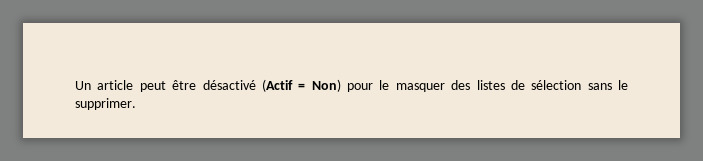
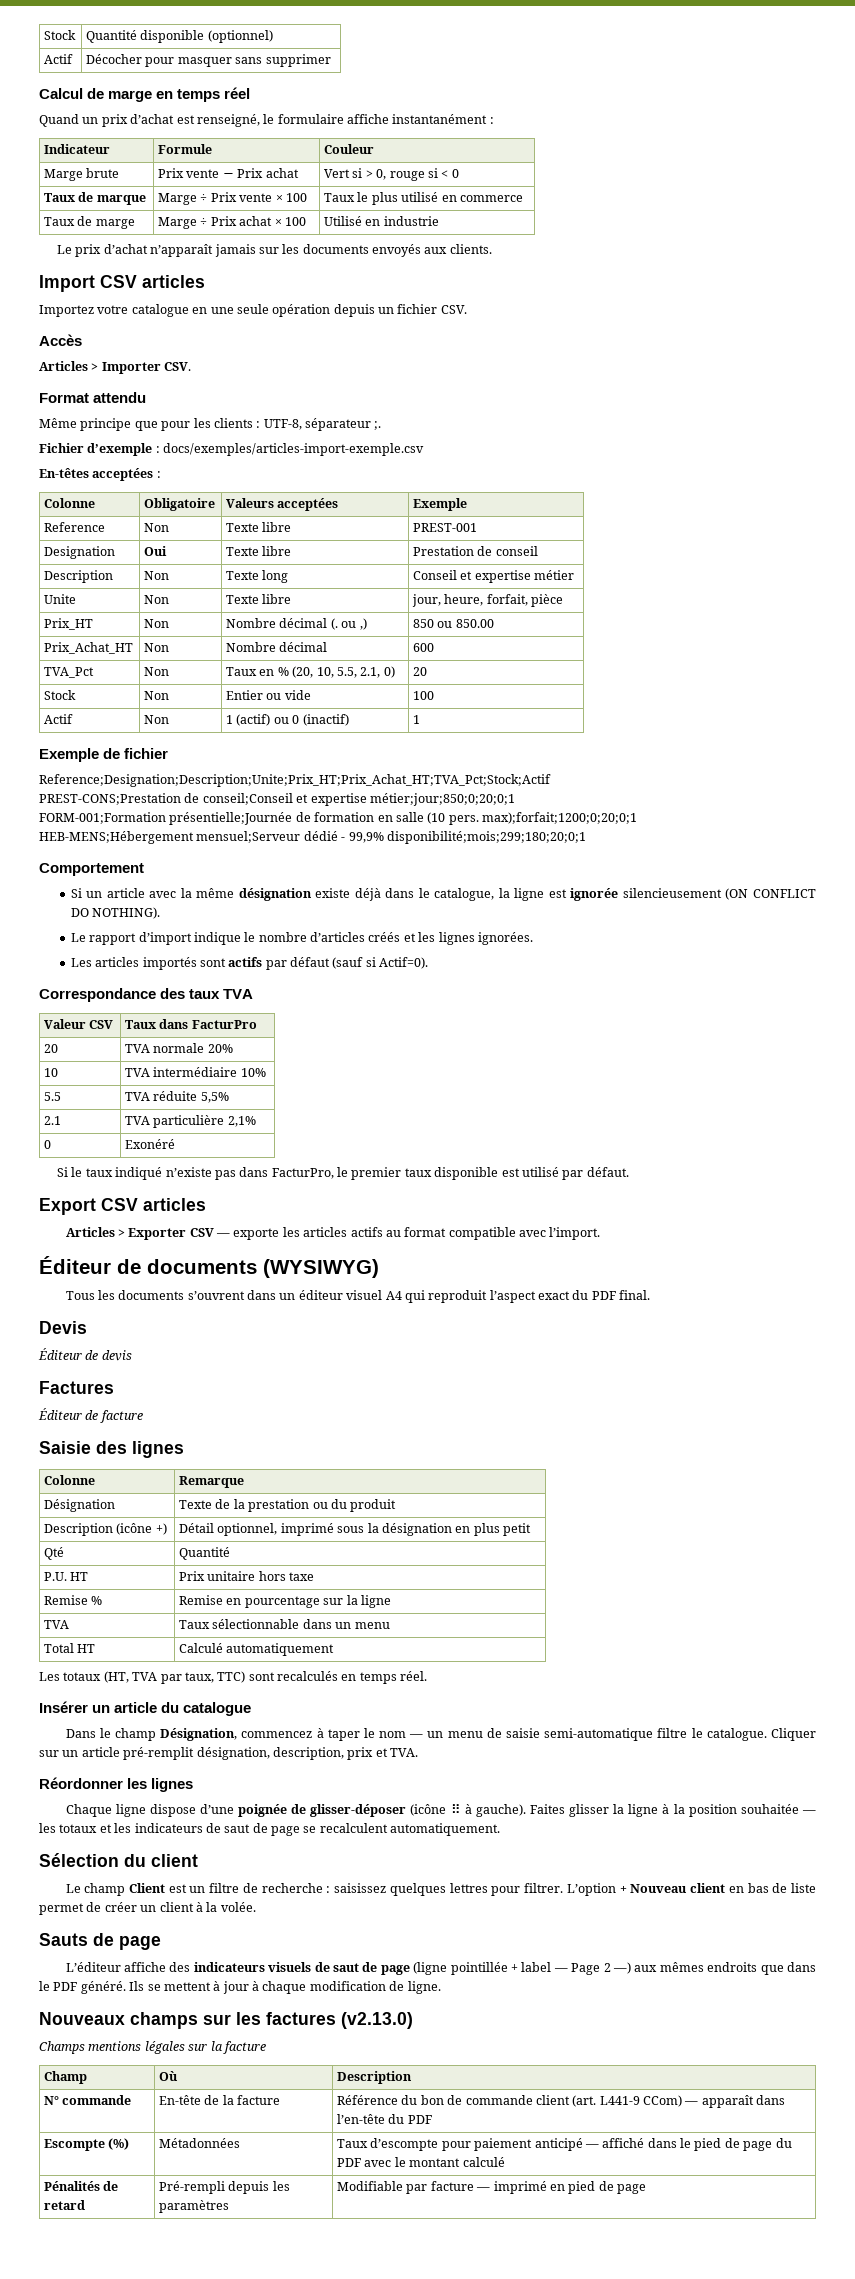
[75,79,628,92] [75,98,136,110] Un article peut être désactivé (Actif = Non) pour le masquer des listes de sélection sans le supprimer. -> [44,30,77,40] [86,30,273,43] [44,54,74,64] [86,54,331,67] [39,87,251,102] [39,114,494,127] [44,144,111,154] [158,144,213,154] [324,144,375,154] [44,168,120,181] [158,168,299,178] [324,168,459,181] [44,192,146,205] [158,192,307,205] [324,192,523,205] [44,216,135,229] [158,216,306,229] [324,216,439,226] [57,244,492,257] [39,275,205,292] [39,304,467,317] [39,334,82,346] [39,361,192,374] [39,392,147,403] [39,418,382,431] [39,443,425,456] [39,468,161,481] [44,498,96,508] [144,498,216,511] [226,498,339,511] [413,498,468,511] [44,522,106,532] [144,523,170,532] [226,522,292,532] [413,523,478,532] [44,546,116,559] [144,546,168,556] [226,546,292,556] [413,546,538,556] [44,570,114,583] [144,571,170,580] [226,570,289,583] [413,570,575,583] [44,594,77,604] [144,595,170,604] [226,594,292,604] [412,594,564,607] [44,618,94,630] [144,619,170,628] [226,618,367,630] [413,619,494,628] [44,642,134,654] [144,643,170,652] [226,642,328,652] [413,643,435,652] [44,667,95,678] [144,667,170,676] [226,666,395,678] [413,667,428,676] [44,690,77,700] [144,691,170,700] [226,690,311,700] [413,691,435,700] [44,714,74,724] [144,715,170,724] [226,714,349,726] [413,715,421,724] [39,748,169,762] [39,774,551,787] [39,793,515,806] [39,812,637,825] [39,831,586,844] [39,863,144,876] [70,888,816,901] [70,907,161,919] [70,932,533,945] [70,957,429,970] [39,988,254,1002] [44,1019,114,1029] [125,1019,257,1029] [44,1044,59,1053] [125,1043,233,1053] [44,1068,59,1077] [125,1067,266,1077] [44,1092,62,1101] [125,1091,229,1103] [44,1116,62,1125] [125,1115,256,1128] [44,1140,52,1149] [125,1139,176,1149] [57,1167,629,1180] [39,1198,206,1215] [65,1227,601,1240] [39,1256,379,1278] [65,1290,651,1303] [39,1321,87,1334] [38,1348,132,1361] [39,1381,114,1394] [38,1408,143,1423] [39,1441,184,1458] [44,1475,96,1485] [179,1476,245,1488] [44,1499,116,1512] [179,1499,397,1512] [44,1523,167,1536] [179,1523,532,1536] [44,1547,65,1560] [179,1547,231,1560] [44,1572,89,1581] [179,1571,315,1581] [44,1595,103,1605] [179,1595,391,1608] [44,1620,70,1629] [179,1619,390,1629] [44,1643,96,1653] [179,1643,335,1656] [39,1671,428,1684] [39,1701,252,1716] [65,1728,816,1741] [39,1747,418,1760] [39,1777,194,1792] [65,1804,816,1817] [39,1823,501,1836] [39,1853,198,1867] [65,1883,817,1896] [39,1902,256,1915] [39,1933,161,1950] [65,1962,816,1975] [39,1981,441,1994] [39,2012,413,2029] [39,2041,266,2054] [44,2071,88,2084] [159,2071,179,2081] [337,2071,413,2084] [44,2095,132,2105] [159,2095,281,2105] [337,2095,786,2108] [337,2114,432,2124] [44,2138,130,2151] [159,2138,241,2148] [337,2138,792,2151] [337,2157,505,2167] [44,2181,119,2191] [44,2200,86,2210] [159,2181,290,2194] [159,2200,230,2213] [337,2181,647,2194] Stock | Quantité disponible (optionnel) // Actif | Décocher pour masquer sans supprimer // Calcul de marge en temps réel // Quand un prix d’achat est renseigné, le formulaire affiche instantanément : // Indicateur | Formule | Couleur // Marge brute | Prix vente − Prix achat | Vert si > 0, rouge si < 0 // Taux de marque | Marge ÷ Prix vente × 100 | Taux le plus utilisé en commerce // Taux de marge | Marge ÷ Prix achat × 100 | Utilisé en industrie // Le prix d’achat n’apparaît jamais sur les documents envoyés aux clients. // Import CSV articles // Importez votre catalogue en une seule opération depuis un fichier CSV. // Accès // Articles > Importer CSV. // Format attendu // Même principe que pour les clients : UTF-8, séparateur ;. // Fichier d’exemple : docs/exemples/articles-import-exemple.csv // En-têtes acceptées : // Colonne | Obligatoire | Valeurs acceptées | Exemple // Reference | Non | Texte libre | PREST-001 // Designation | Oui | Texte libre | Prestation de conseil // Description | Non | Texte long | Conseil et expertise métier // Unite | Non | Texte libre | jour, heure, forfait, pièce // Prix_HT | Non | Nombre décimal (. ou ,) | 850 ou 850.00 // Prix_Achat_HT | Non | Nombre décimal | 600 // TVA_Pct | Non | Taux en % (20, 10, 5.5, 2.1, 0) | 20 // Stock | Non | Entier ou vide | 100 // Actif | Non | 1 (actif) ou 0 (inactif) | 1 // Exemple de fichier // Reference;Designation;Description;Unite;Prix_HT;Prix_Achat_HT;TVA_Pct;Stock;Actif // PREST-CONS;Prestation de conseil;Conseil et expertise métier;jour;850;0;20;0;1 // FORM-001;Formation présentielle;Journée de formation en salle (10 pers. max);forfait;1200;0;20;0;1 // HEB-MENS;Hébergement mensuel;Serveur dédié - 99,9% disponibilité;mois;299;180;20;0;1 // Comportement // Si un article avec la même désignation existe déjà dans le catalogue, la ligne est ignorée silencieusement (ON CONFLICT DO NOTHING). // Le rapport d’import indique le nombre d’articles créés et les lignes ignorées. // Les articles importés sont actifs par défaut (sauf si Actif=0). // Correspondance des taux TVA // Valeur CSV | Taux dans FacturPro // 20 | TVA normale 20% // 10 | TVA intermédiaire 10% // 5.5 | TVA réduite 5,5% // 2.1 | TVA particulière 2,1% // 0 | Exonéré // Si le taux indiqué n’existe pas dans FacturPro, le premier taux disponible est utilisé par défaut. // Export CSV articles // Articles > Exporter CSV — exporte les articles actifs au format compatible avec l’import. // Éditeur de documents (WYSIWYG) // Tous les documents s’ouvrent dans un éditeur visuel A4 qui reproduit l’aspect exact du PDF final. // Devis // Éditeur de devis // Factures // Éditeur de facture // Saisie des lignes // Colonne | Remarque // Désignation | Texte de la prestation ou du produit // Description (icône +) | Détail optionnel, imprimé sous la désignation en plus petit // Qté | Quantité // P.U. HT | Prix unitaire hors taxe // Remise % | Remise en pourcentage sur la ligne // TVA | Taux sélectionnable dans un menu // Total HT | Calculé automatiquement // Les totaux (HT, TVA par taux, TTC) sont recalculés en temps réel. // Insérer un article du catalogue // Dans le champ Désignation, commencez à taper le nom — un menu de saisie semi-automatique filtre le catalogue. Cliquer sur un article pré-remplit désignation, description, prix et TVA. // Réordonner les lignes // Chaque ligne dispose d’une poignée de glisser-déposer (icône ⠿ à gauche). Faites glisser la ligne à la position souhaitée — les totaux et les indicateurs de saut de page se recalculent automatiquement. // Sélection du client // Le champ Client est un filtre de recherche : saisissez quelques lettres pour filtrer. L’option + Nouveau client en bas de liste permet de créer un client à la volée. // Sauts de page // L’éditeur affiche des indicateurs visuels de saut de page (ligne pointillée + label — Page 2 —) aux mêmes endroits que dans le PDF généré. Ils se mettent à jour à chaque modification de ligne. // Nouveaux champs sur les factures (v2.13.0) // Champs mentions légales sur la facture // Champ | Où | Description // N° commande | En-tête de la facture | Référence du bon de commande client (art. L441-9 CCom) — apparaît dans l’en-tête du PDF // Escompte (%) | Métadonnées | Taux d’escompte pour paiement anticipé — affiché dans le pied de page du PDF avec le montant calculé // Pénalités de retard | Pré-rempli depuis les paramètres | Modifiable par facture — imprimé en pied de page

